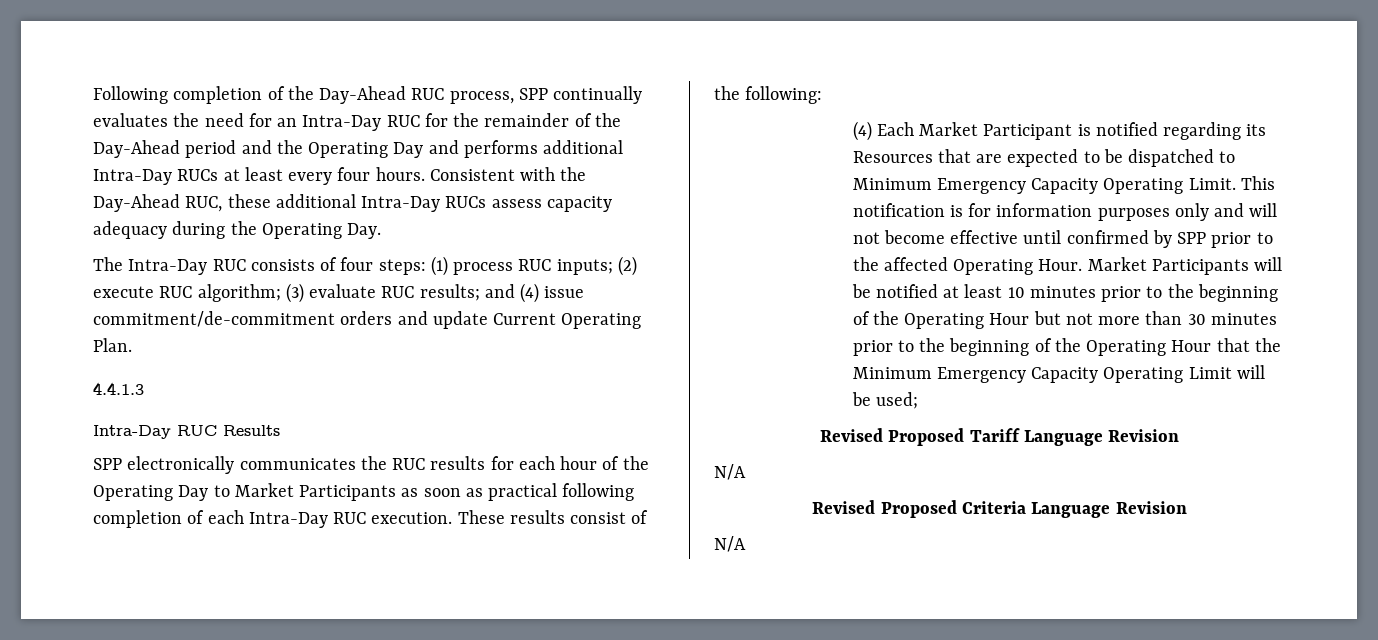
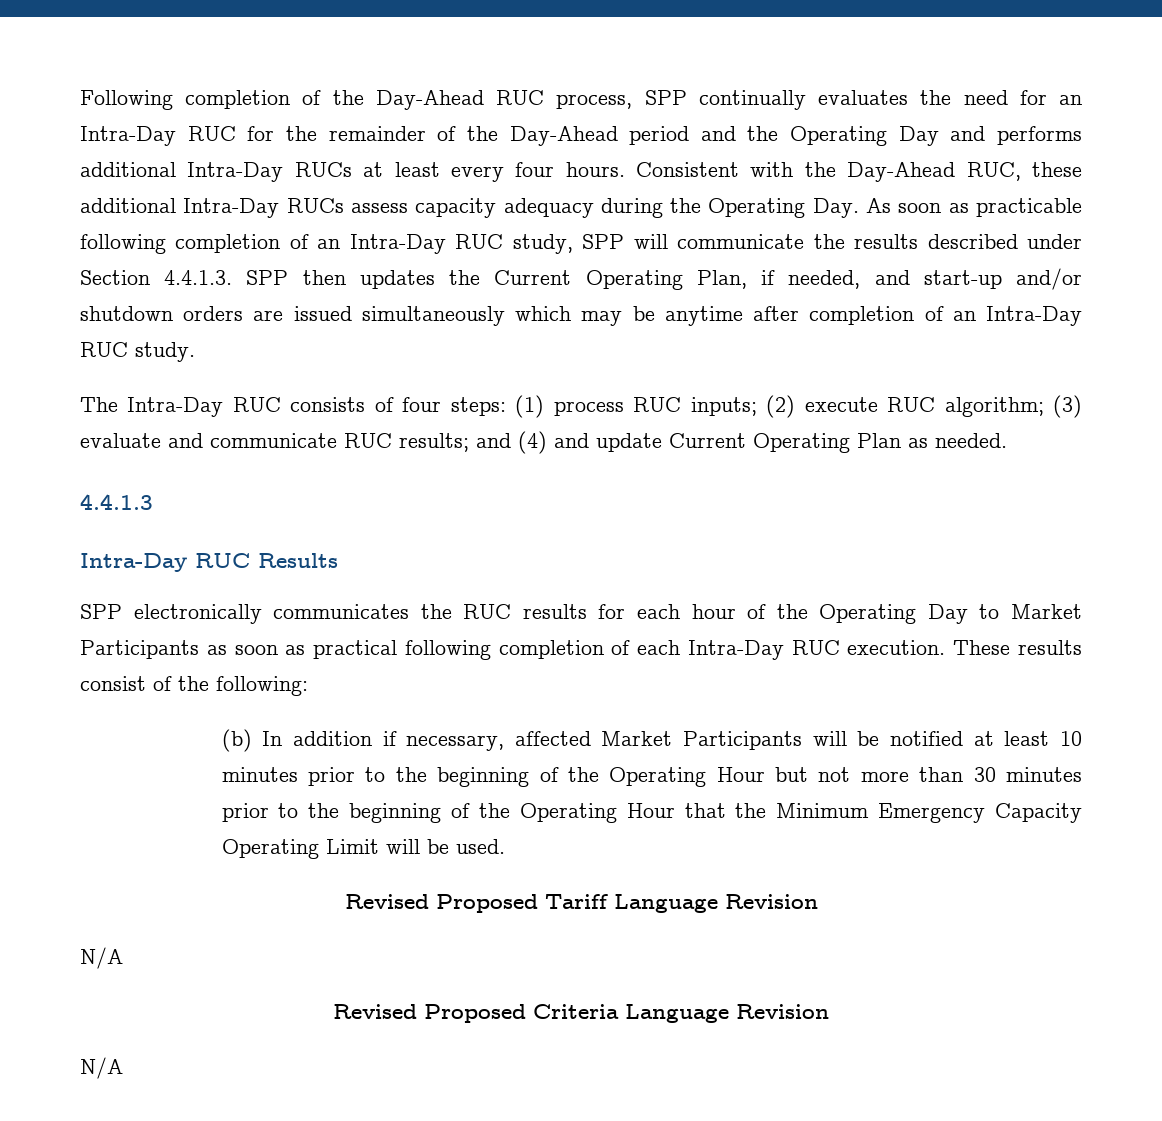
(382, 231) none -> [866,198,1082,217] [80,234,1082,254] [80,268,1083,290] [80,306,1083,326] [80,342,195,362] As soon as practicable following completion of an Intra-Day RUC study, SPP will communicate the results described under Section 4.4.1.3. SPP then updates the Current Operating Plan, if needed, and start-up and/or shutdown orders are issued simultaneously which may be anytime after completion of an Intra-Day RUC study.
(377, 291) none -> [168,433,337,448] and communicate
[544,286,585,298] [93,311,393,327] issue commitment/de-commitment orders -> (547, 442) none
[93,338,132,352] Plan. -> [857,433,1007,448] Plan as needed.
[852,121,1267,141] [852,149,1236,167] [852,176,1275,194] [852,203,1278,221] [852,230,1273,248] [852,257,1083,275] (4) Each Market Participant is notified regarding its Resources that are expected to be dispatched to Minimum Emergency Capacity Operating Limit. This notification is for information purposes only and will not become effective until confirmed by SPP prior to the affected Operating Hour. -> [221,729,591,752] (b) In addition if necessary, affected
[875,392,918,409] used; -> [455,839,505,854] used.

